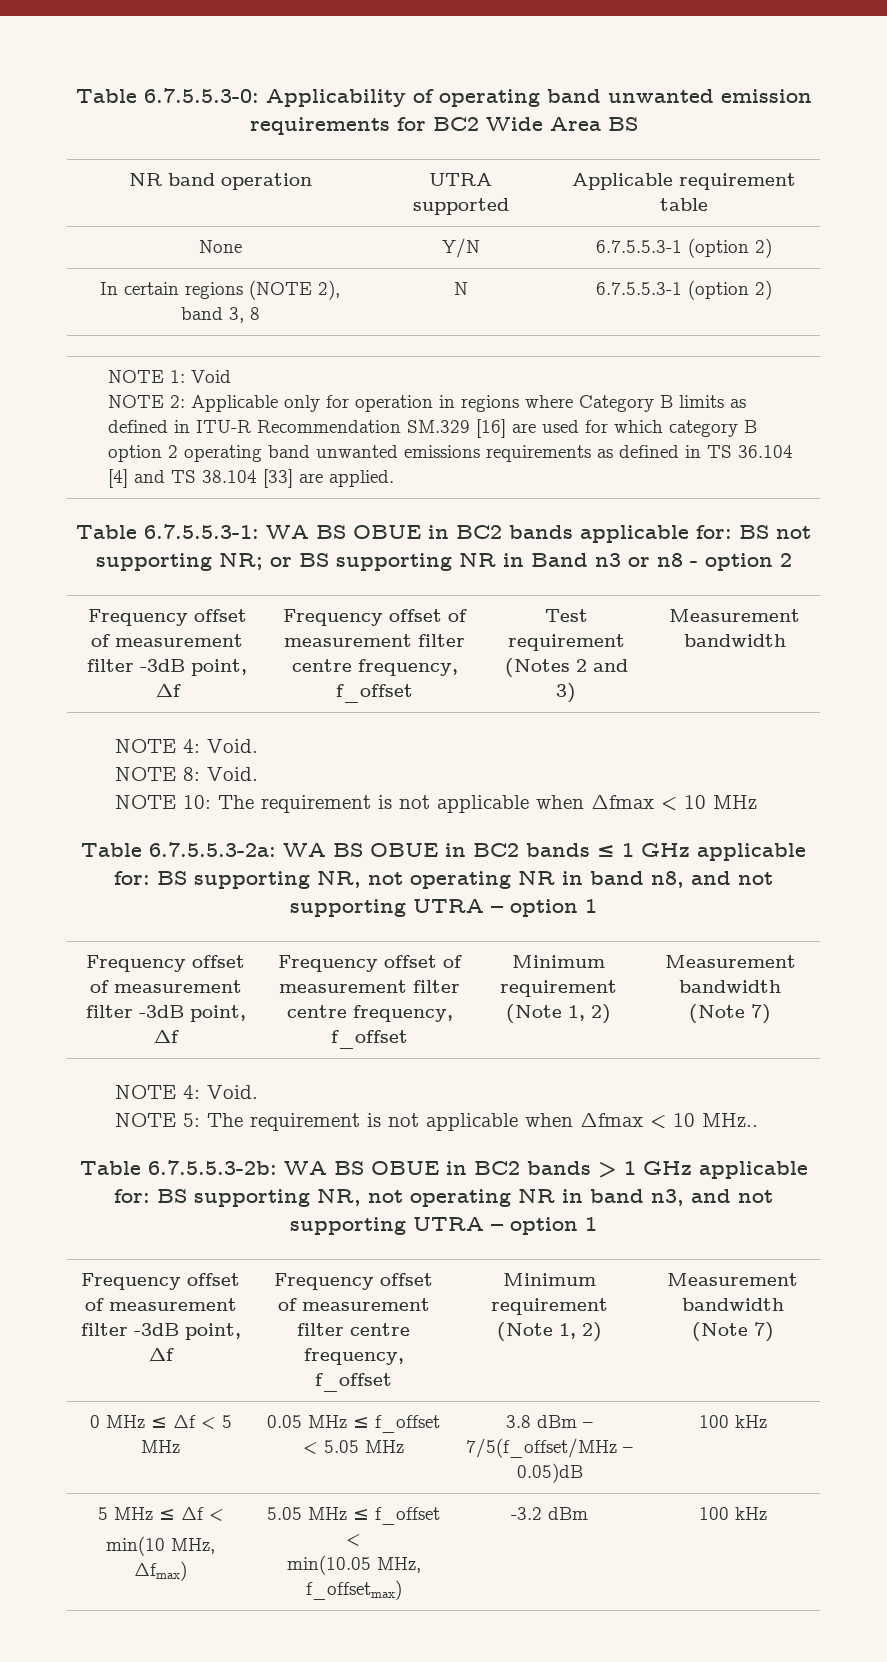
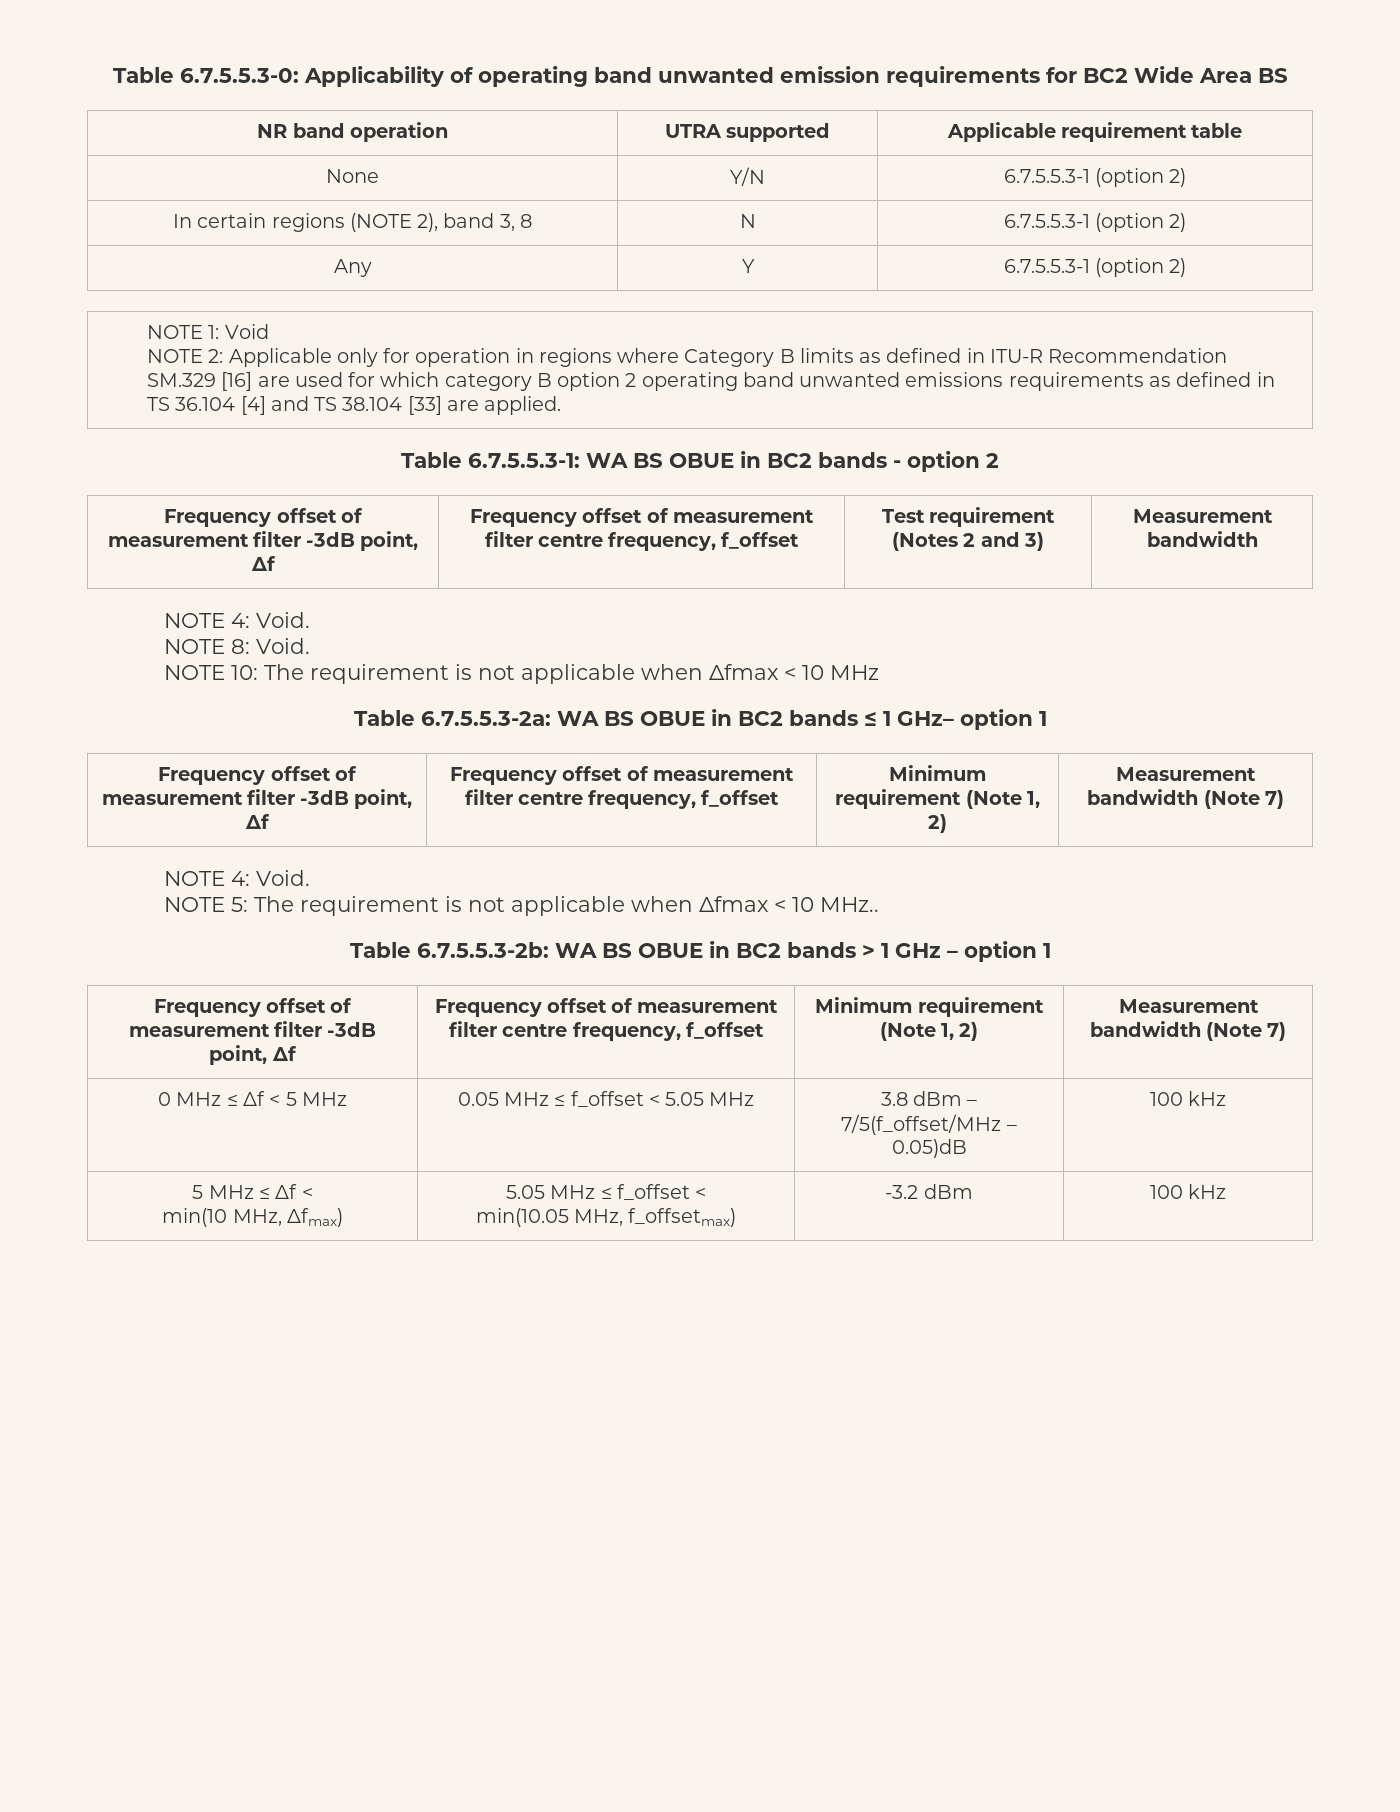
(772, 290) none -> [333,259,372,277] [741,259,755,273] [1003,258,1187,277] // Any | Y | 6.7.5.5.3-1 (option 2)
[580,525,811,543] [95,552,683,571] applicable for: BS not supporting NR; or BS supporting NR in Band n3 or n8 -> (887, 460) none
[641,843,806,861] [114,870,773,889] [290,899,504,917] GHz applicable for: BS supporting NR, not operating NR in band n8, and not supporting UTRA – -> [896,711,954,726] GHz–
[698,1161,808,1179] [114,1188,773,1207] [290,1217,484,1235] applicable for: BS supporting NR, not operating NR in band n3, and not supporting UTRA -> (941, 950) none

